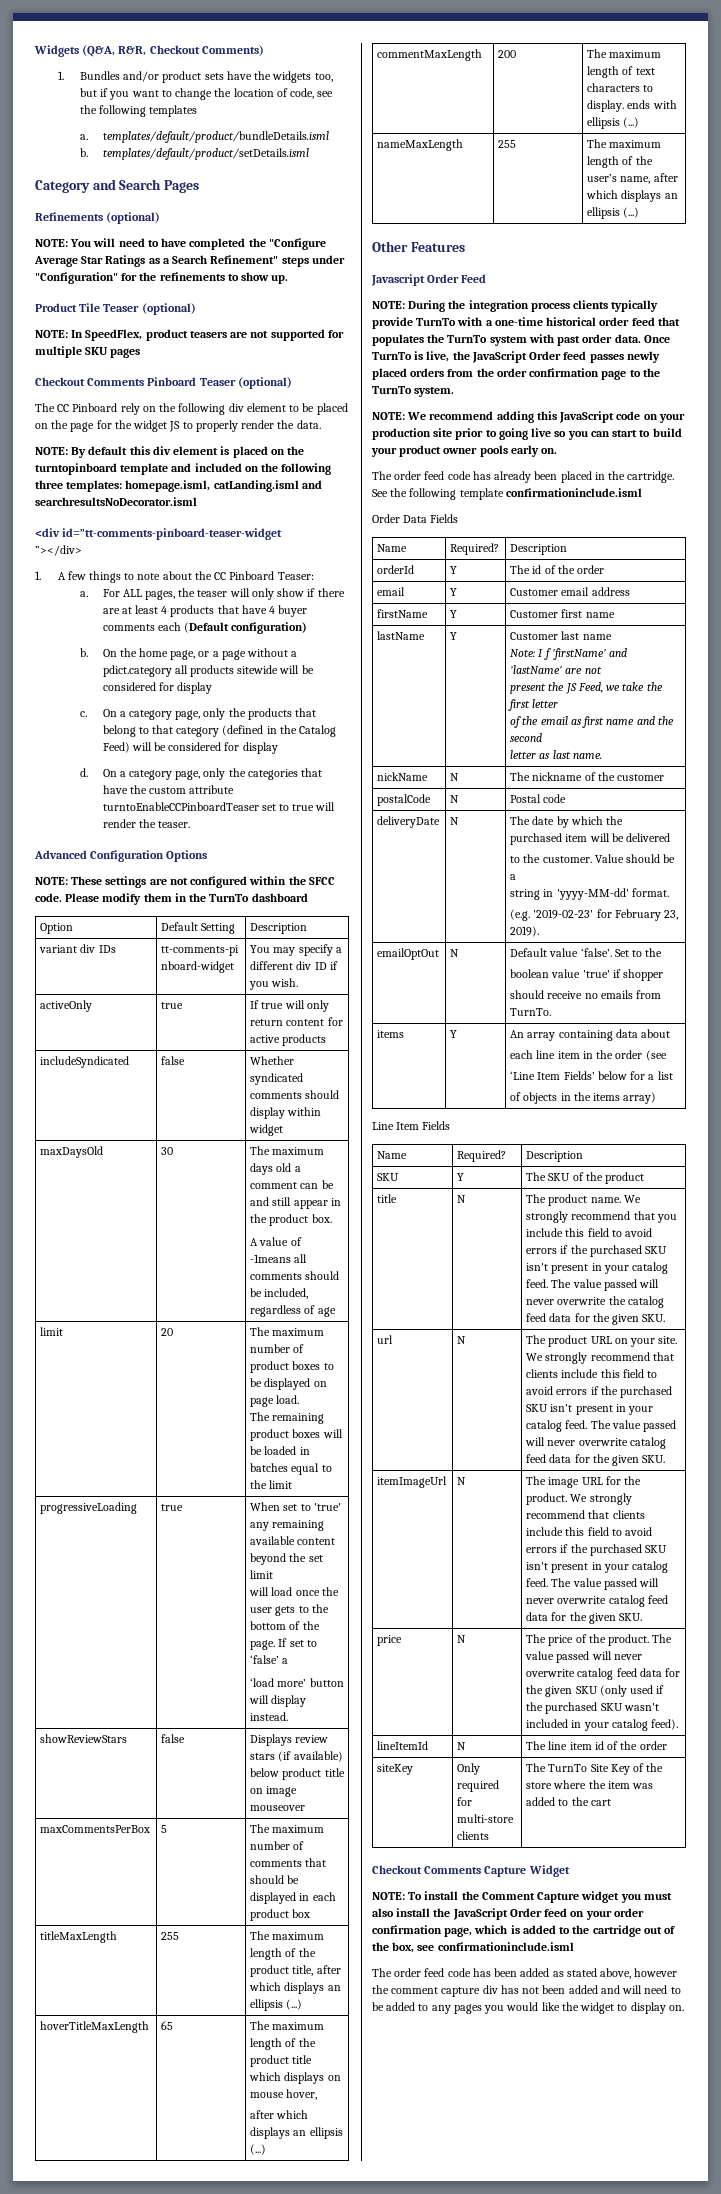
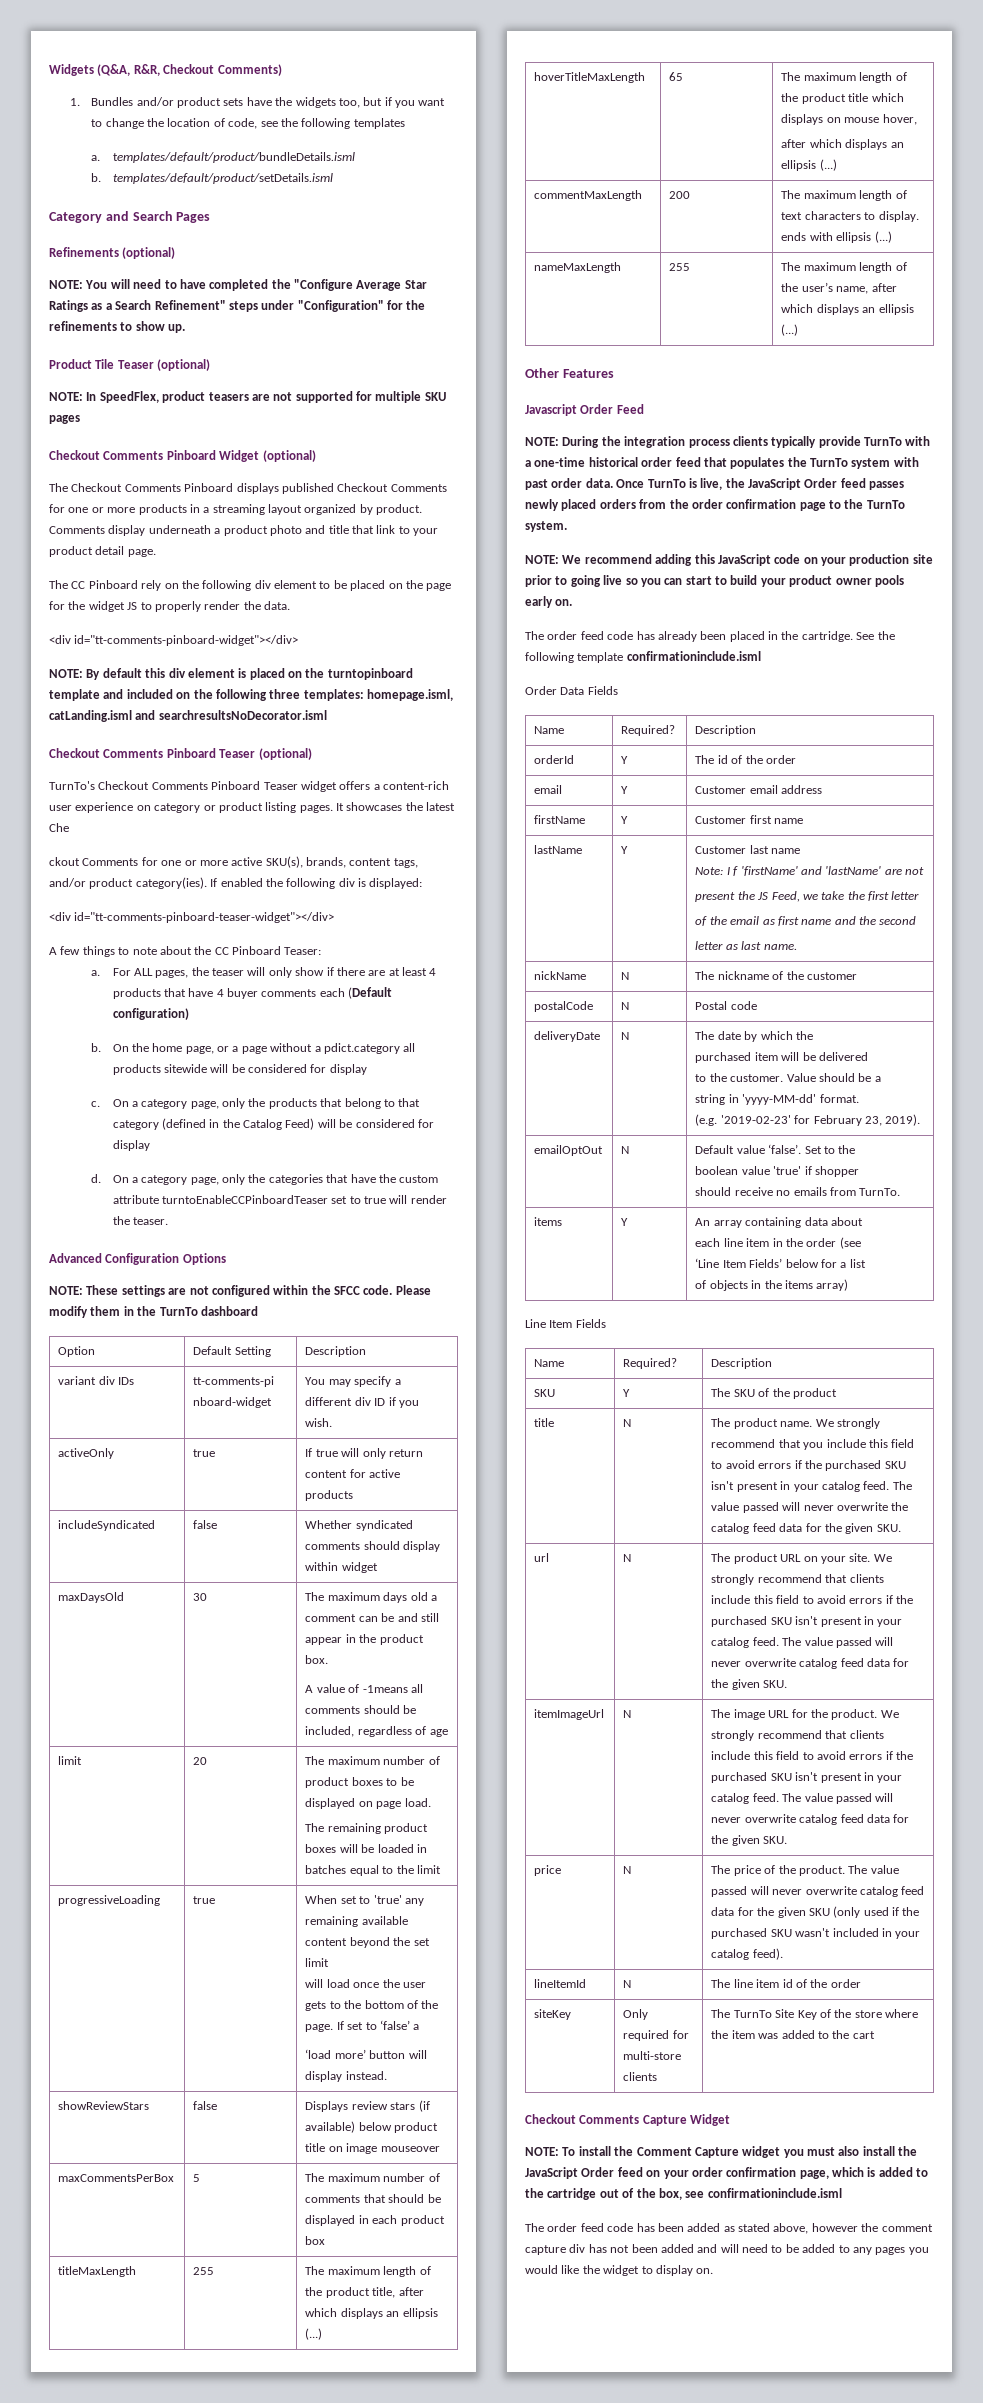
[199,377,292,389] Teaser (optional) -> [219,450,316,462] [49,483,447,494] [49,504,423,515] [49,525,439,536] [49,546,156,557] Widget (optional) // The Checkout Comments Pinboard displays published Checkout Comments for one or more products in a streaming layout organized by product. Comments display underneath a product photo and title that link to your product detail page.
(321, 424) none -> [49,635,299,646] // <div id="tt-comments-pinboard-widget"></div>
[35,528,283,540] [35,545,82,556] [35,571,41,580] <div id=”tt-comments-pinboard-teaser-widget // ”></div> // 1. -> [49,748,312,760] [49,781,449,792] [49,802,456,813] [49,823,69,832] [49,856,418,868] [49,877,423,889] [49,912,335,923] Checkout Comments Pinboard Teaser (optional) // TurnTo's Checkout Comments Pinboard Teaser widget offers a content-rich user experience on category or product listing pages. It showcases the latest Che // ckout Comments for one or more active SKU(s), brands, content tags, and/or product category(ies). If enabled the following div is displayed: // <div id="tt-comments-pinboard-teaser-widget"></div> //

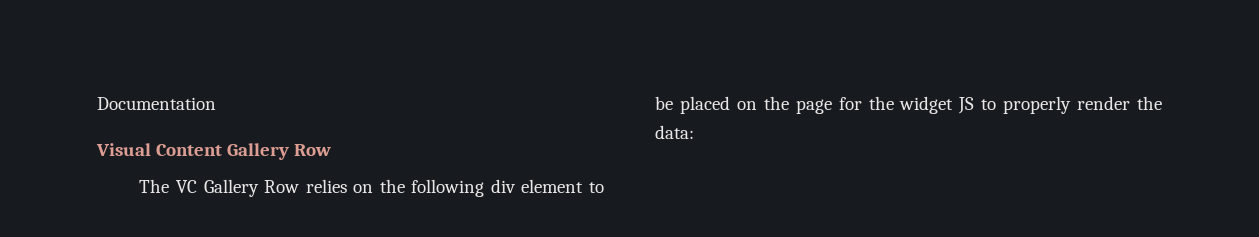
[49,64,282,76] [70,97,446,108] [91,118,405,129] [91,152,355,163] [91,173,333,184] [49,211,211,223] [49,247,176,259] [49,279,427,291] [49,300,426,312] [49,321,186,333] [49,359,211,371] [49,391,446,403] [49,415,80,424] [49,450,316,462] [49,483,447,494] [49,504,423,515] [49,525,439,536] [49,546,156,557] [49,580,162,591] Widgets (Q&A, R&R, Checkout Comments) // 1. Bundles and/or product sets have the widgets too, but if you want to change the location of code, see the following templates // a. templates/default/product/bundleDetails.isml // b. templates/default/product/setDetails.isml // Category and Search Pages // Refinements (optional) // NOTE: You will need to have completed the "Configure Average Star Ratings as a Search Refinement" steps under "Configuration" for the refinements to show up. // Product Tile Teaser (optional) // NOTE: In SpeedFlex, product teasers are not supported for multiple SKU pages // Checkout Comments Pinboard Widget (optional) // The Checkout Comments Pinboard displays published Checkout Comments for one or more products in a streaming layout organized by product. Comments display underneath a product photo and title that link to your product detail page. // The CC Pinboard rely -> [97,97,216,110] [96,143,332,160] [139,179,347,197] Documentation // Visual Content Gallery Row // The VC Gallery Row relies
[264,601,290,610] [49,635,299,646] [49,668,413,680] [49,689,453,701] [49,710,327,722] [49,748,312,760] [49,781,449,792] [49,802,456,813] [49,823,69,832] [49,856,418,868] [49,877,423,889] [49,912,335,923] [49,946,322,957] [91,967,437,978] [112,987,393,999] [112,1008,189,1020] [91,1043,416,1054] [112,1064,367,1075] [91,1098,421,1109] [112,1118,434,1130] [112,1140,150,1151] [91,1174,439,1185] [112,1195,447,1204] [112,1216,168,1225] [49,1253,226,1265] [49,1285,431,1297] [49,1306,258,1318] [58,1346,96,1357] [193,1346,271,1357] [305,1346,367,1357] [58,1376,135,1385] [193,1376,275,1387] [193,1397,273,1408] [305,1376,401,1387] [305,1397,419,1408] [305,1418,333,1427] [58,1448,115,1459] [193,1449,216,1457] [305,1448,423,1459] [305,1469,401,1478] [305,1490,354,1501] [58,1520,156,1531] [193,1520,218,1529] [305,1520,413,1531] [305,1541,441,1552] [305,1562,378,1573] [58,1592,125,1603] [193,1593,208,1601] [305,1592,437,1603] [305,1613,439,1622] [305,1634,424,1645] [305,1655,329,1664] [305,1684,423,1693] [305,1705,417,1714] [305,1726,448,1737] [58,1756,83,1765] [193,1757,208,1765] [305,1756,440,1765] [305,1777,414,1788] [305,1798,431,1809] [305,1823,429,1834] [305,1844,427,1853] [305,1865,441,1876] [58,1895,161,1906] [193,1896,216,1904] [305,1895,424,1906] [305,1916,408,1927] [305,1937,430,1948] [305,1958,330,1967] [305,1979,426,1988] [305,2000,439,2011] [305,2020,420,2032] [305,2049,427,2059] [305,2071,387,2082] [58,2101,150,2110] [193,2101,218,2110] [305,2100,430,2112] [305,2121,439,2133] [305,2143,440,2154] [58,2174,175,2182] [193,2174,201,2182] [305,2173,440,2182] [305,2194,441,2203] [305,2215,445,2226] [305,2236,326,2245] [58,2266,137,2277] [193,2267,215,2275] [305,2266,431,2277] [305,2287,424,2298] [305,2308,438,2319] [305,2328,323,2340] [534,72,646,83] [669,72,684,81] [781,72,907,83] [781,93,904,104] [781,114,917,125] [781,139,904,150] [781,159,837,171] [534,190,643,201] [669,191,691,199] [781,190,907,201] [781,211,919,222] [781,231,892,243] [534,262,622,273] [669,263,691,271] [781,262,907,273] [781,282,897,294] [781,304,914,315] [781,324,799,336] [525,368,614,378] [525,404,644,416] [525,436,931,448] [525,457,919,469] [525,478,905,490] [525,499,905,511] [525,521,567,532] [525,554,933,566] [525,575,904,587] [525,596,573,608] [525,631,895,642] [525,651,761,663] [525,686,618,695] [534,726,565,734] [621,725,676,736] [695,725,757,736] [534,755,575,764] [621,756,629,764] [695,755,796,764] [534,785,563,794] [621,786,629,794] [695,785,823,794] [534,815,586,824] [621,816,629,824] [695,815,804,824] [534,845,583,854] [621,846,629,854] [695,845,801,854] [695,866,925,876] [695,891,920,902] [695,916,917,926] [695,941,797,950] [534,971,587,980] [621,972,630,980] [695,971,857,980] [534,1001,594,1012] [621,1002,630,1010] [695,1001,757,1010] [534,1031,601,1042] [621,1032,630,1040] [695,1031,813,1042] [695,1052,868,1063] [695,1073,881,1082] [695,1094,859,1105] [695,1114,921,1126] [534,1145,604,1156] [621,1146,630,1154] [695,1144,856,1154] [695,1166,859,1177] [695,1187,901,1196] [534,1217,563,1226] [621,1218,629,1226] [695,1217,863,1228] [695,1237,861,1249] [695,1258,866,1268] [695,1279,849,1291] [525,1319,606,1328] [534,1359,565,1367] [623,1358,678,1369] [711,1358,773,1369] [534,1389,556,1397] [623,1389,631,1397] [711,1388,837,1399] [534,1418,555,1427] [623,1419,632,1427] [711,1418,880,1429] [711,1439,915,1450] [711,1460,906,1471] [711,1481,912,1492] [711,1502,909,1513] [711,1523,901,1534] [534,1553,550,1562] [623,1554,632,1562] [711,1553,892,1564] [711,1574,884,1585] [711,1595,914,1604] [711,1616,903,1627] [711,1637,894,1648] [711,1658,910,1669] [711,1679,788,1690] [534,1709,605,1720] [623,1710,632,1718] [711,1709,899,1720] [711,1730,884,1741] [711,1751,914,1760] [711,1772,903,1783] [711,1793,894,1804] [711,1814,910,1825] [711,1835,788,1846] [534,1865,562,1876] [623,1866,632,1874] [711,1865,899,1876] [711,1886,925,1897] [711,1906,920,1918] [711,1928,921,1939] [711,1948,783,1960] [534,1979,587,1988] [623,1980,632,1988] [711,1979,861,1988] [534,2009,572,2020] [623,2009,649,2020] [623,2030,689,2041] [623,2051,682,2060] [623,2072,658,2081] [711,2009,919,2020] [711,2030,875,2039] [525,2114,731,2126] [525,2146,918,2158] [525,2167,929,2179] [525,2188,842,2200] [525,2223,933,2234] [525,2244,929,2255] [525,2265,714,2276] data. // <div id="tt-comments-pinboard-widget"></div> // NOTE: By default this div element is placed on the turntopinboard template and included on the following three templates: homepage.isml, catLanding.isml and searchresultsNoDecorator.isml // Checkout Comments Pinboard Teaser (optional) // TurnTo's Checkout Comments Pinboard Teaser widget offers a content-rich user experience on category or product listing pages. It showcases the latest Che // ckout Comments for one or more active SKU(s), brands, content tags, and/or product category(ies). If enabled the following div is displayed: // <div id="tt-comments-pinboard-teaser-widget"></div> // A few things to note about the CC Pinboard Teaser: // a. For ALL pages, the teaser will only show if there are at least 4 products that have 4 buyer comments each (Default configuration) // b. On the home page, or a page without a pdict.category all products sitewide will be considered for display // c. On a category page, only the products that belong to that category (defined in the Catalog Feed) will be considered for display // d. On a category page, only the categories that have the custom attribute turntoEnableCCPinboardTeaser set to true will render the teaser. // Advanced Configuration Options // NOTE: These settings are not configured within the SFCC code. Please modify them in the TurnTo dashboard // Option | Default Setting | Description // variant div IDs | tt-comments-pi nboard-widget | You may specify a different div ID if you wish. // activeOnly | true | If true will only return content for active products // includeSyndicated | false | Whether syndicated comments should display within widget // maxDaysOld | 30 | The maximum days old a comment can be and still appear in the product box. // A value of -1means all comments should be included, regardless of age // limit | 20 | The maximum number of product boxes to be displayed on page load. // The remaining product boxes will be loaded in batches equal to the limit // progressiveLoading | true | When set to 'true' any remaining available content beyond the set limit // will load once the user gets to the bottom of the page. If set to ‘false’ a // ‘load more’ button will display instead. // showReviewStars | false | Displays review stars (if available) below product title on image mouseover // maxCommentsPerBox | 5 | The maximum number of comments that should be displayed in each product box // titleMaxLength | 255 | The maximum length of the product title, after which displays an ellipsis (...) // hoverTitleMaxLength | 65 | The maximum length of the product title which displays on mouse hover, // after which displays an ellipsis (...) // commentMaxLength | 200 | The maximum length of text characters to display. ends with ellipsis (...) // nameMaxLength | 255 | The maximum length of the user’s name, after which displays an ellipsis (...) // Other Features // Javascript Order Feed // NOTE: During the integration process clients typically provide TurnTo with a one-time historical order feed that populates the TurnTo system with past order data. Once TurnTo is live, the JavaScript Order feed passes newly placed orders from the order confirmation page to the TurnTo system. // NOTE: We recommend adding this JavaScript code on your production site prior to going live so you can start to build your product owner pools early on. // The order feed code has already been placed in the cartridge. See the following template confirmationinclude.isml // Order Data Fields // Name | Required? | Description // orderId | Y | The id of the order // email | Y | Customer email address // firstName | Y | Customer first name // lastName | Y | Customer last name // Note: I f 'firstName' and 'lastName' are not // present the JS Feed, we take the first letter // of the email as first name and the second // letter as last name. // nickName | N | The nickname of the customer // postalCode | N | Postal code // deliveryDate | N | The date by which the // purchased item will be delivered // to the customer. Value should be a // string in 'yyyy-MM-dd' format. // (e.g. '2019-02-23' for February 23, 2019). // emailOptOut | N | Default value ‘false’. Set to the // boolean value 'true' if shopper // should receive no emails from TurnTo. // items | Y | An array containing data about // each line item in the order (see // ‘Line Item Fields’ below for a list // of objects in the items array) // Line Item Fields // Name | Required? | Description // SKU | Y | The SKU of the product // title | N | The product name. We strongly recommend that you include this field to avoid errors if the purchased SKU isn't present in your catalog feed. The value passed will never overwrite the catalog feed data for the given SKU. // url | N | The product URL on your site. We strongly recommend that clients include this field to avoid errors if the purchased SKU isn't present in your catalog feed. The value passed will never overwrite catalog feed data for the given SKU. // itemImageUrl | N | The image URL for the product. We strongly recommend that clients include this field to avoid errors if the purchased SKU isn't present in your catalog feed. The value passed will never overwrite catalog feed data for the given SKU. // price | N | The price of the product. The value passed will never overwrite catalog feed data for the given SKU (only used if the purchased SKU wasn't included in your catalog feed). // lineItemId | N | The line item id of the order // siteKey | Only required for multi-store clients | The TurnTo Site Key of the store where the item was added to the cart // Checkout Comments Capture Widget // NOTE: To install the Comment Capture widget you must also install the JavaScript Order feed on your order confirmation page, which is added to the cartridge out of the box, see confirmationinclude.isml // The order feed code has been added as stated above, however the comment capture div has not been added and will need to be added to any pages you would like the widget to display on. -> [655,125,694,139] data:

